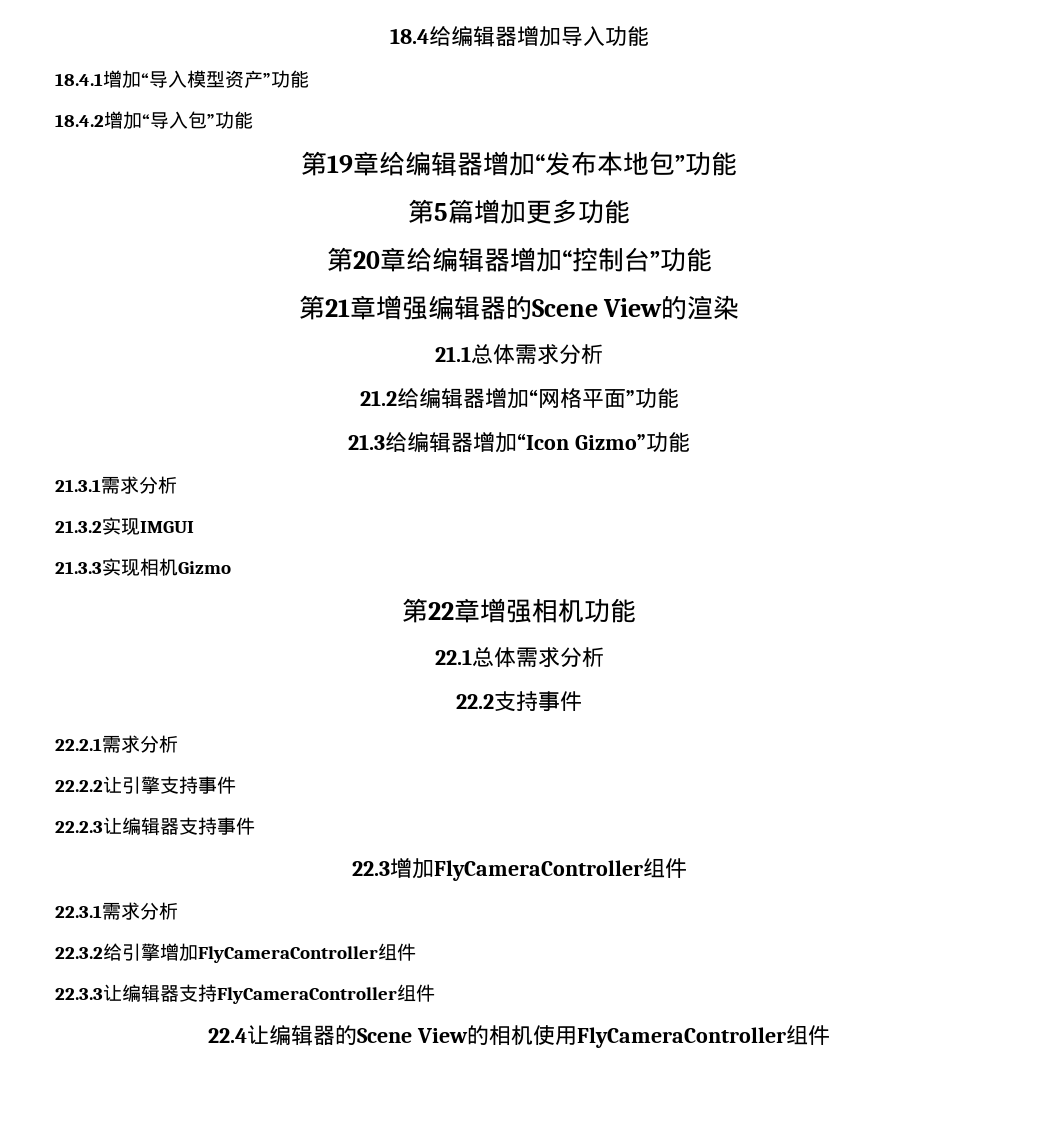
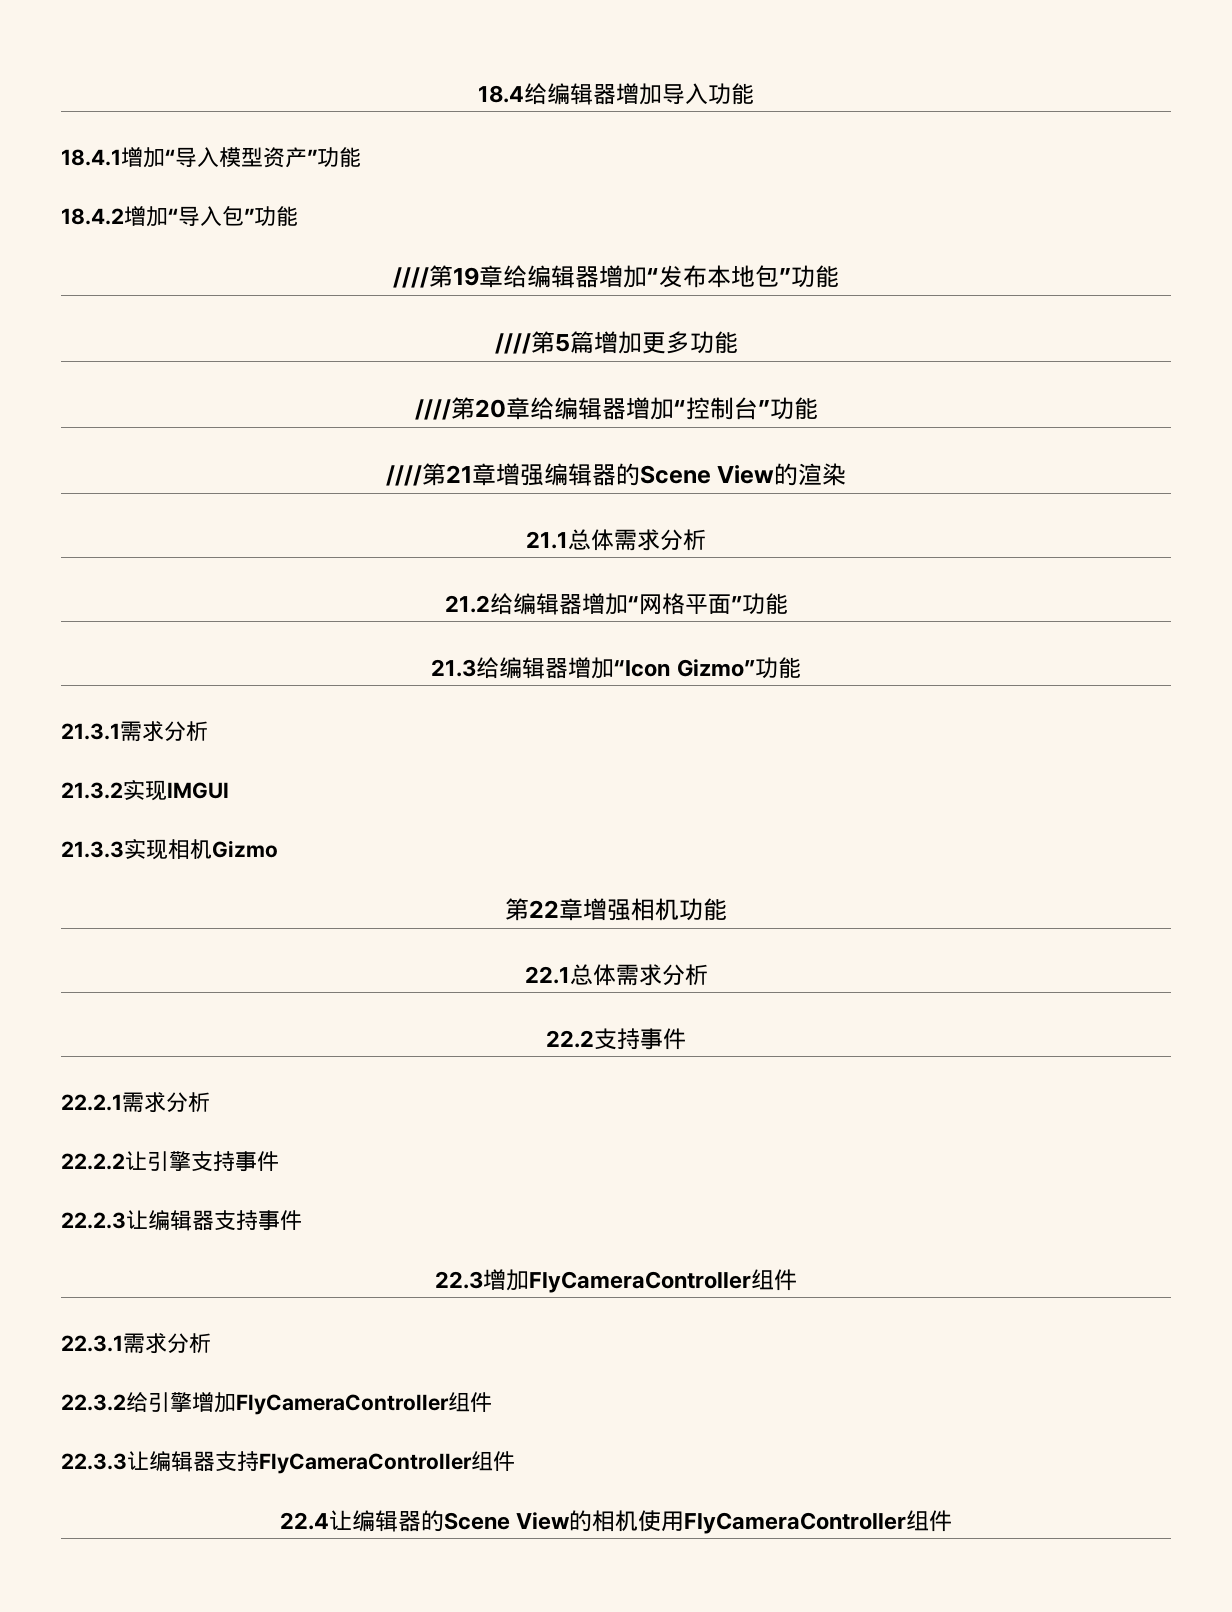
(253, 120) none -> [393,267,429,288] ////
(737, 163) none -> [494,333,531,354] ////
(630, 211) none -> [414,399,451,420] ////
(712, 259) none -> [385,465,422,486] ////

